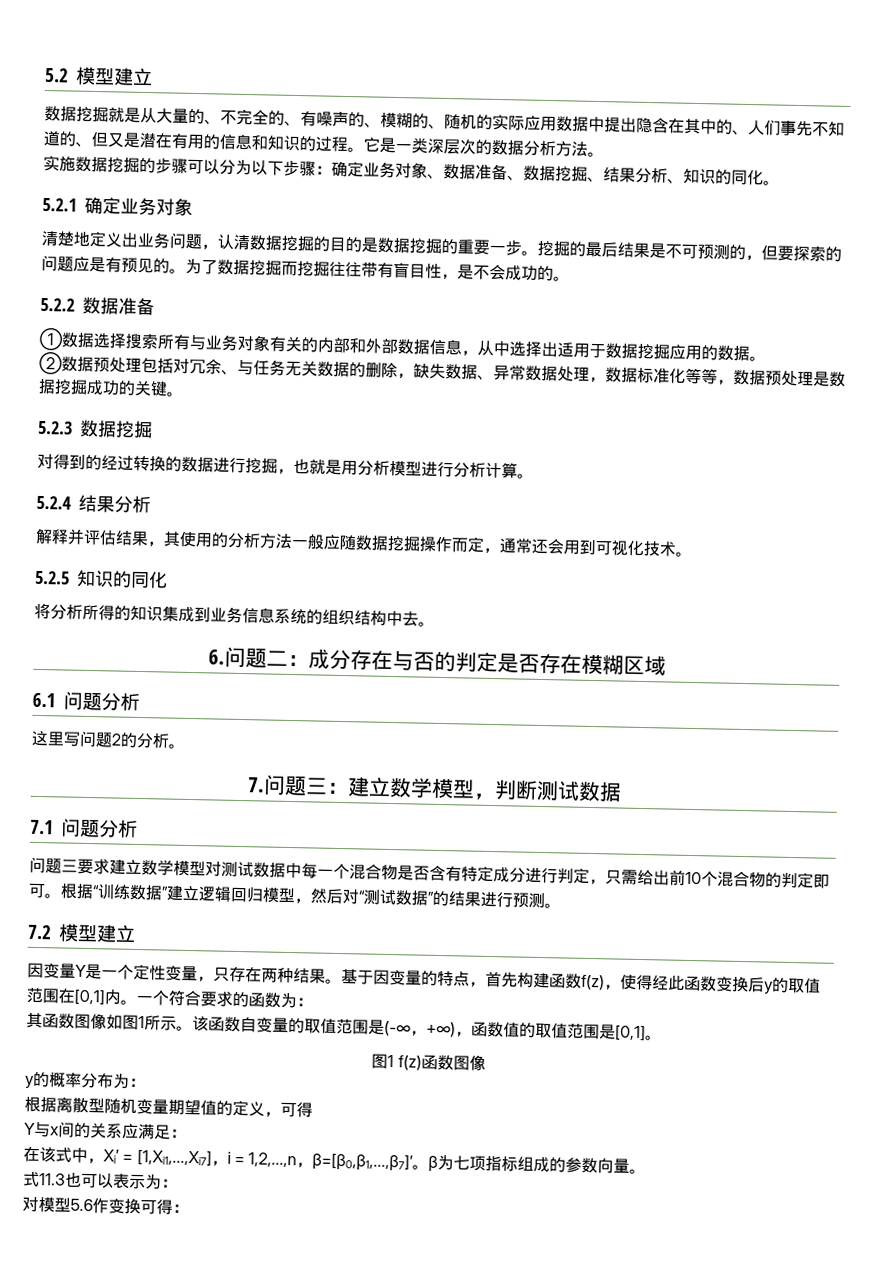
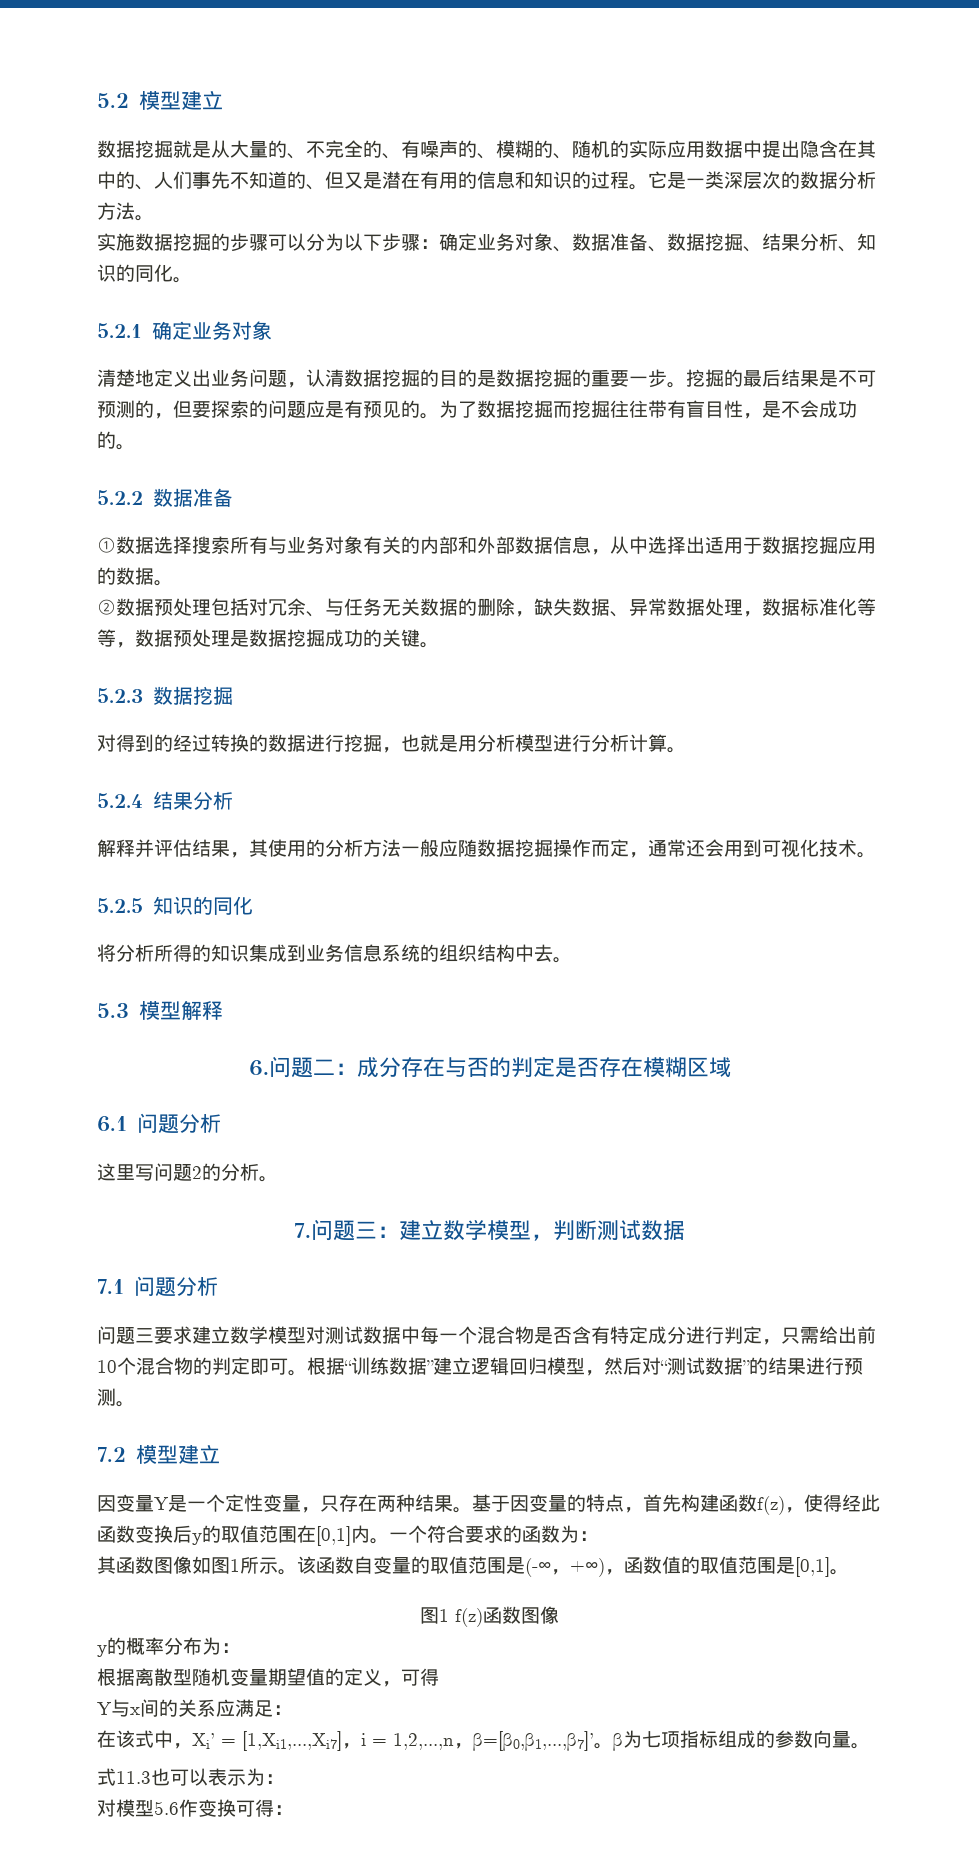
(435, 624) none -> [97,1000,223,1020] // 5.3模型解释

